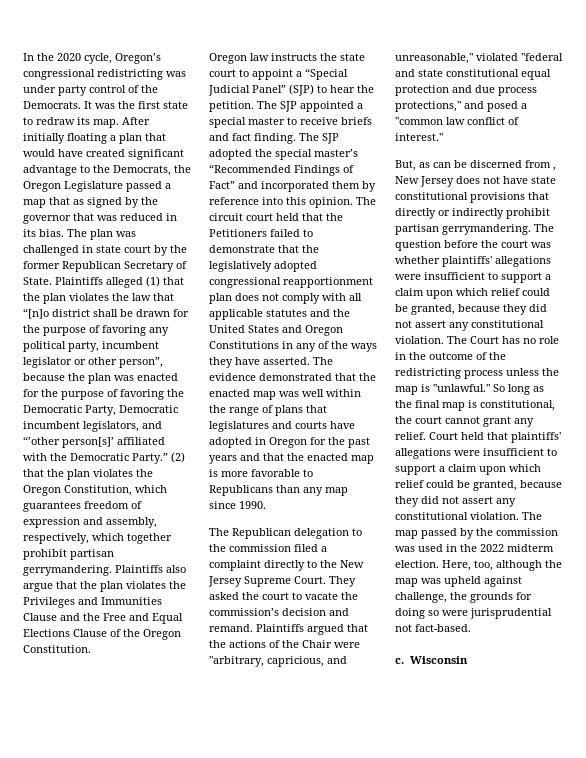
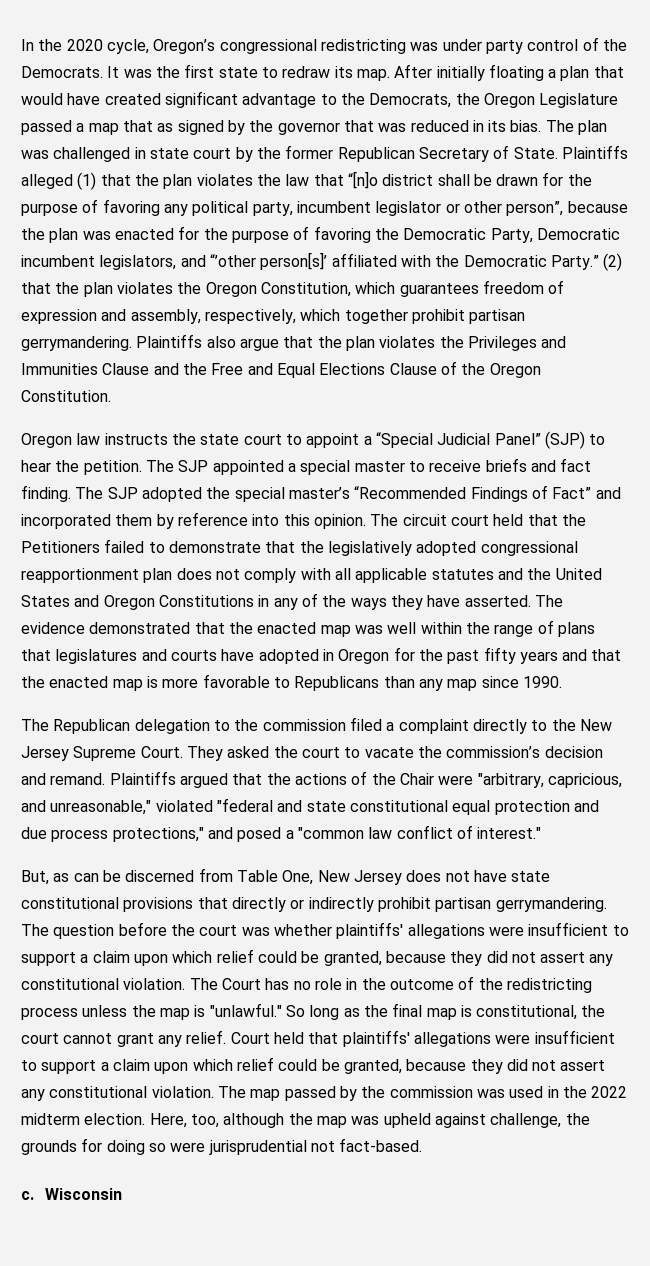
(370, 442) none -> [483,647,516,664] fifty
[553,167,556,171] , -> [236,870,314,885] Table One,

